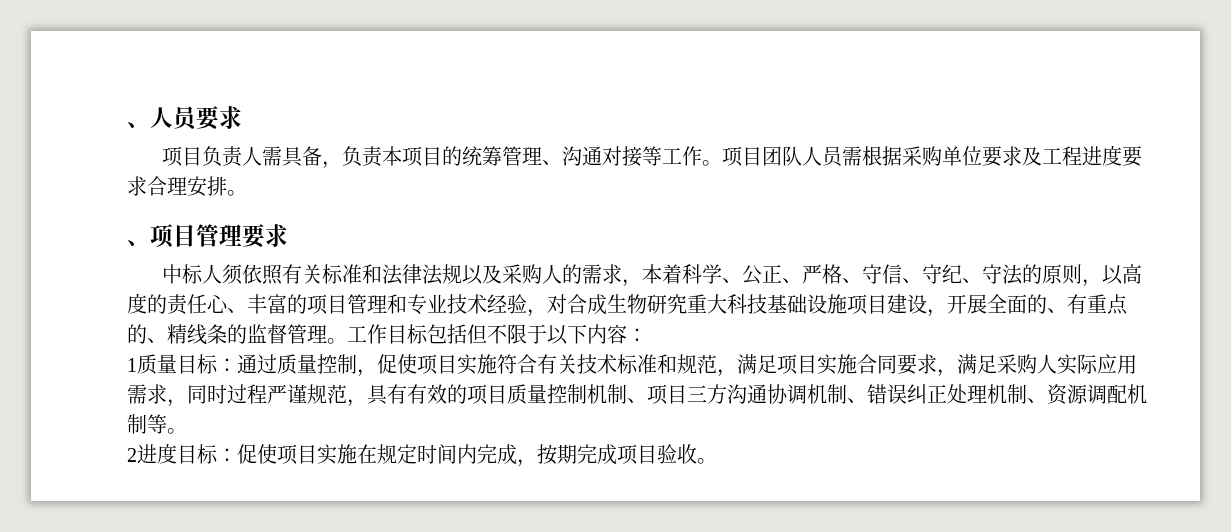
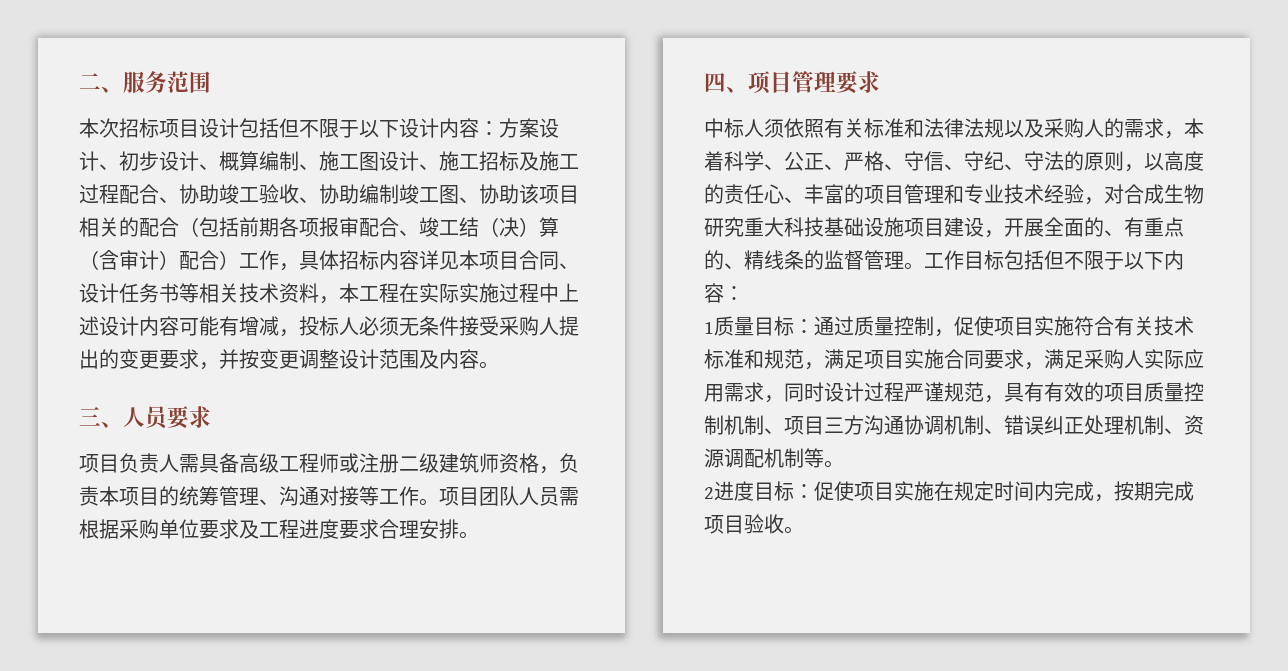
(127, 125) none -> [79,71,211,93] [79,118,559,138] [79,151,579,171] [79,184,579,204] [79,217,559,237] [79,250,579,271] [79,283,579,304] [79,316,579,337] [79,349,499,370] [79,406,101,426] 二、服务范围 // 本次招标项目设计包括但不限于以下设计内容：方案设计、初步设计、概算编制、施工图设计、施工招标及施工过程配合、协助竣工验收、协助编制竣工图、协助该项目相关的配合（包括前期各项报审配合、竣工结（决）算（含审计）配合）工作，具体招标内容详见本项目合同、设计任务书等相关技术资料，本工程在实际实施过程中上述设计内容可能有增减，投标人必须无条件接受采购人提出的变更要求，并按变更调整设计范围及内容。 // 三
(322, 156) none -> [239,453,539,473] 高级工程师或注册二级建筑师资格
(247, 193) none -> [704,72,726,92] 四
(227, 394) none -> [824,382,864,402] 设计

